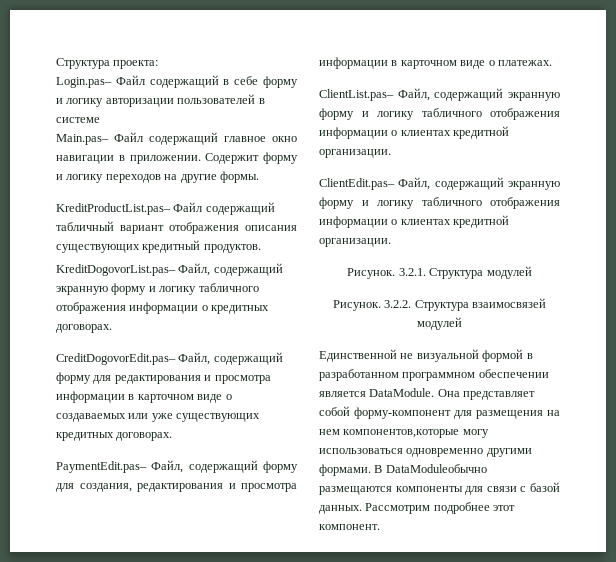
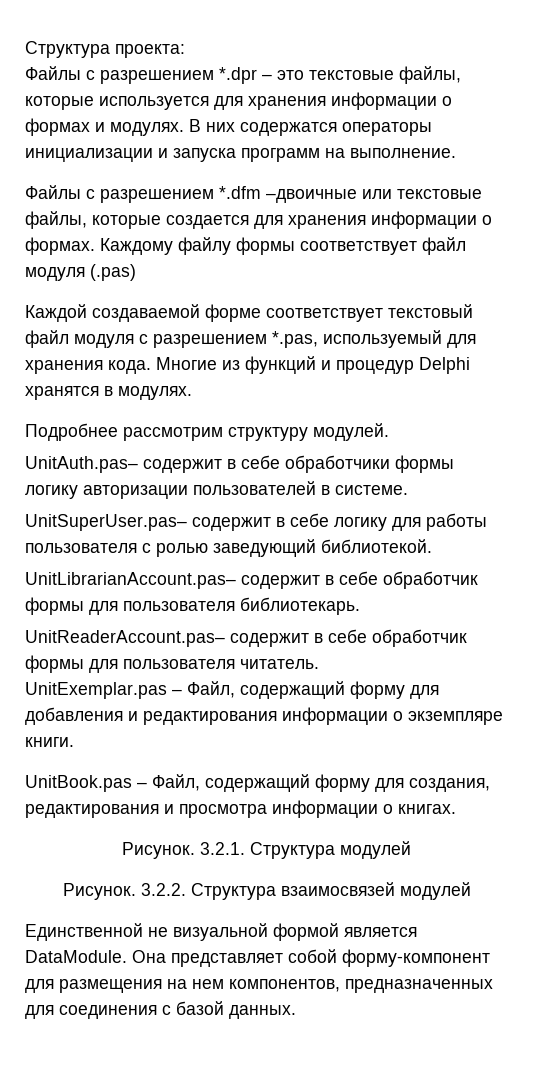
[56,75,298,88] [56,94,265,107] [56,117,100,123] [56,132,297,145] [56,152,298,164] [56,171,259,183] [56,202,275,215] [56,221,297,234] [56,240,261,253] [56,263,283,276] [56,283,259,295] [56,302,270,314] [56,324,112,333] [56,352,283,365] [56,372,271,384] [56,391,232,403] [56,413,261,422] [56,432,173,441] [56,461,147,473] Login.pas– Файл содержащий в себе форму и логику авторизации пользователей в системе // Main.pas– Файл содержащий главное окно навигации в приложении. Содержит форму и логику переходов на другие формы. // KreditProductList.pas– Файл содержащий табличный вариант отображения описания существующих кредитный продуктов. // KreditDogovorList.pas– Файл, содержащий экранную форму и логику табличного отображения информации о кредитных договорах. // CreditDogovorEdit.pas– Файл, содержащий форму для редактирования и просмотра информации в карточном виде о создаваемых или уже существующих кредитных договорах. // PaymentEdit.pas– -> [25,66,461,84] [25,92,452,110] [25,118,432,136] [25,148,456,162] [25,185,482,203] [25,211,492,229] [25,237,466,255] [25,264,136,281] [25,304,473,322] [25,330,476,348] [25,356,470,374] [25,386,192,400] [25,423,389,441] [25,455,454,473] [25,481,408,499] [25,513,487,531] [25,539,432,557] [25,571,478,589] [25,597,360,615] [25,629,467,647] [25,655,319,673] [25,681,439,699] [25,707,503,725] [25,737,74,747] [25,775,147,792] Файлы с разрешением *.dpr – это текстовые файлы, которые используется для хранения информации о формах и модулях. В них содержатся операторы инициализации и запуска программ на выполнение. // Файлы с разрешением *.dfm –двоичные или текстовые файлы, которые создается для хранения информации о формах. Каждому файлу формы соответствует файл модуля (.pas) // Каждой создаваемой форме соответствует текстовый файл модуля с разрешением *.pas, используемый для хранения кода. Многие из функций и процедур Delphi хранятся в модулях. // Подробнее рассмотрим структуру модулей. // UnitAuth.pas– cодержит в себе обработчики формы логику авторизации пользователей в системе. // UnitSuperUser.pas– содержит в себе логику для работы пользователя с ролью заведующий библиотекой. // UnitLibrarianAccount.pas– содержит в себе обработчик формы для пользователя библиотекарь. // UnitReaderAccount.pas– содержит в себе обработчик формы для пользователя читатель. // UnitExemplar.pas – Файл, содержащий форму для добавления и редактирования информации о экземпляре книги. // UnitBook.pas –
[391,60,552,69] [319,88,560,101] [319,108,560,120] [319,126,510,139] [319,149,391,158] [319,177,560,190] [319,197,560,209] [319,215,510,228] [319,238,391,247] в карточном виде о платежах. // ClientList.pas– Файл, содержащий экранную форму и логику табличного отображения информации о клиентах кредитной организации. // ClientEdit.pas– Файл, содержащий экранную форму и логику табличного отображения информации о клиентах кредитной организации. -> [383,804,456,814] о книгах.
[526,353,533,359] [319,369,549,381] в разработанном программном обеспечении -> (339, 932) none
[343,429,489,438] [319,448,532,457] [319,464,487,476] [319,482,560,495] [319,502,516,514] [319,524,380,530] компонентов,которые могу использоваться одновременно другими формами. В DataModuleобычно размещаются компоненты для связи с базой данных. Рассмотрим подробнее этот компонент. -> [229,979,493,993] [25,1001,296,1019] компонентов, предназначенных для соединения с базой данных.

